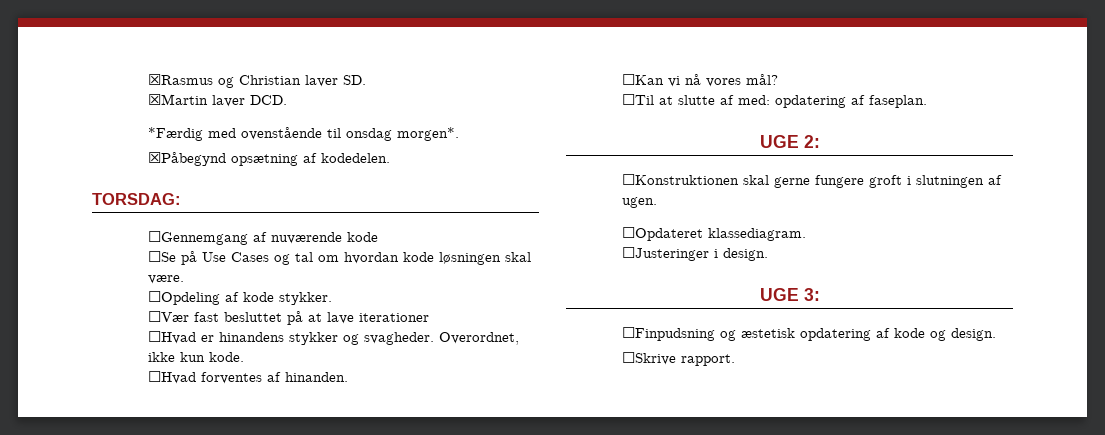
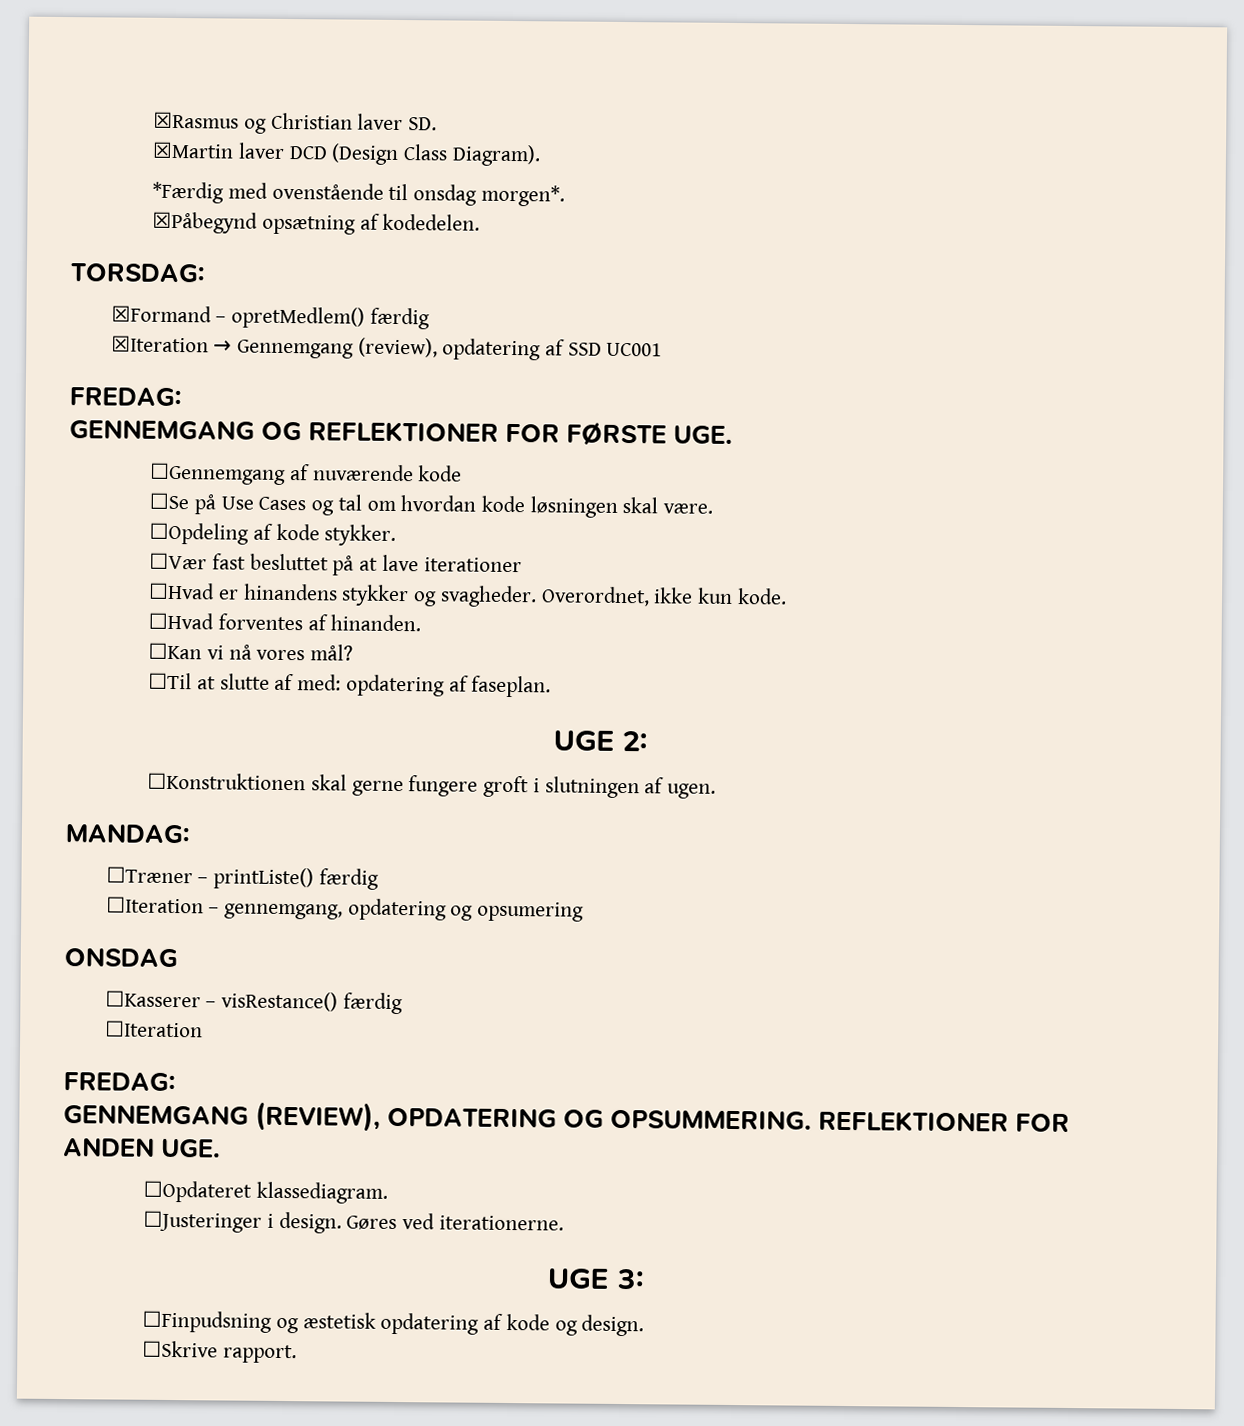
[249,95,287,105] DCD. -> [288,143,541,167] DCD (Design Class Diagram).
(181, 199) none -> [110,305,430,330] [110,335,663,361] [69,387,182,407] [69,419,734,447] // ☒Formand – opretMedlem() færdig // ☒Iteration → Gennemgang (review), opdatering af SSD UC001 // FREDAG: // GENNEMGANG OG REFLEKTIONER FOR FØRSTE UGE.
(657, 202) none -> [65,823,190,844] [105,866,379,890] [105,896,585,922] [64,947,178,968] [104,990,403,1015] [104,1020,203,1038] [63,1072,176,1092] [63,1101,1071,1133] [63,1137,222,1158] // MANDAG: // ☐Træner – printListe() færdig // ☐Iteration – gennemgang, opdatering og opsumering // ONSDAG // ☐Kasserer – visRestance() færdig // ☐Iteration // FREDAG: // GENNEMGANG (REVIEW), OPDATERING OG OPSUMMERING. REFLEKTIONER FOR ANDEN UGE.
(768, 254) none -> [346,1213,564,1231] Gøres ved iterationerne.

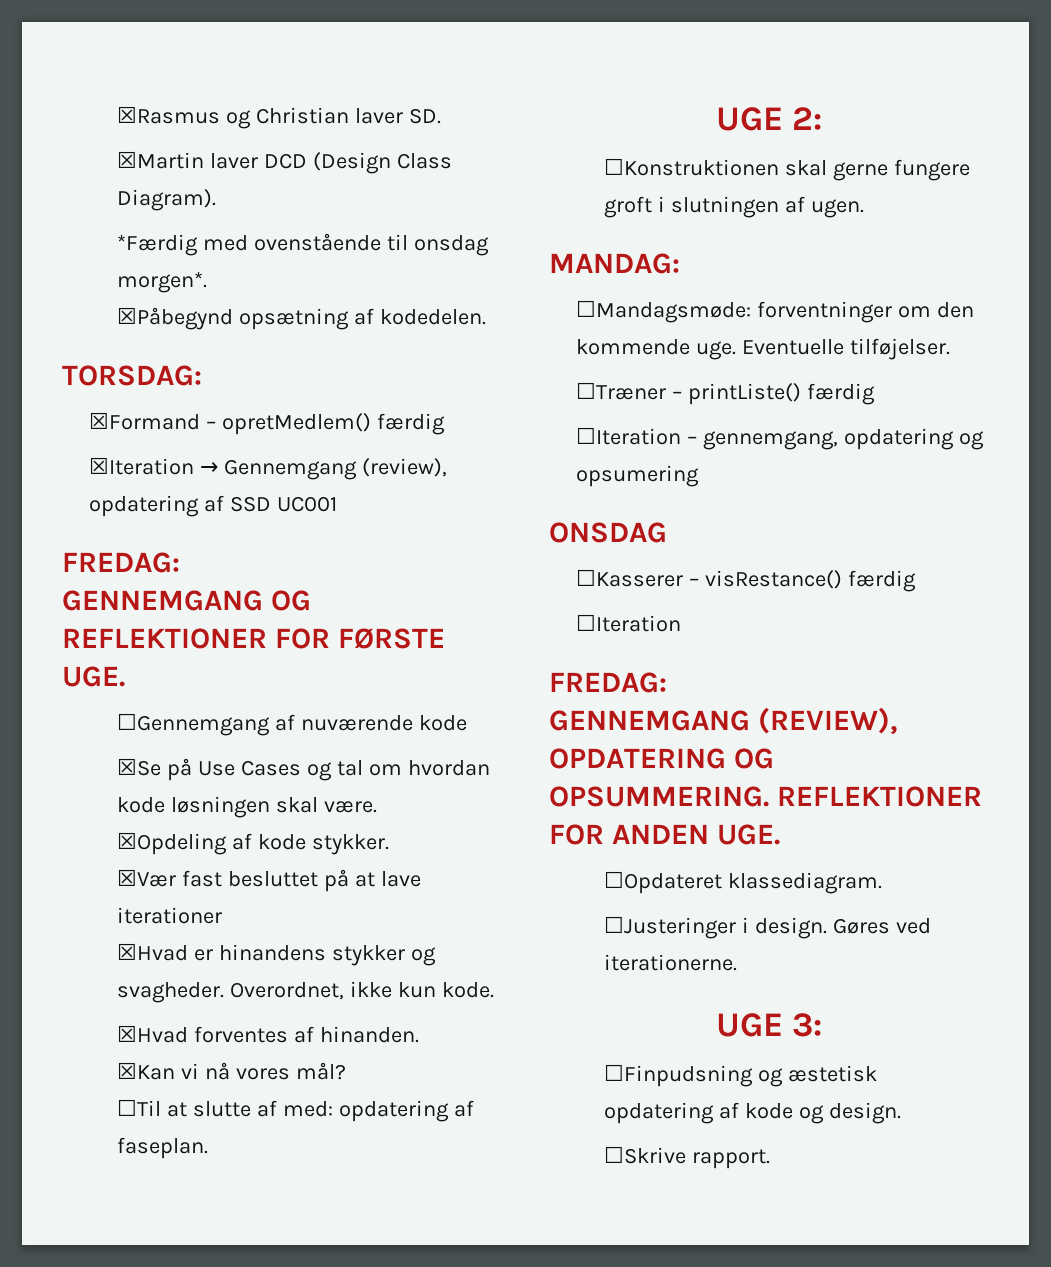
[149,492,190,510] ☐Se -> [116,758,161,776] ☒Se
[149,522,250,545] ☐Opdeling -> [116,832,227,855] ☒Opdeling
[149,552,208,570] ☐Vær -> [116,869,176,887] ☒Vær
[148,582,216,600] ☐Hvad -> [116,943,188,961] ☒Hvad
[148,612,215,630] ☐Hvad -> [116,1025,188,1043] ☒Hvad
[148,642,203,660] ☐Kan -> [116,1062,175,1080] ☒Kan
(190, 833) none -> [576,300,975,323] [576,338,951,360] // ☐Mandagsmøde: forventninger om den kommende uge. Eventuelle tilføjelser.

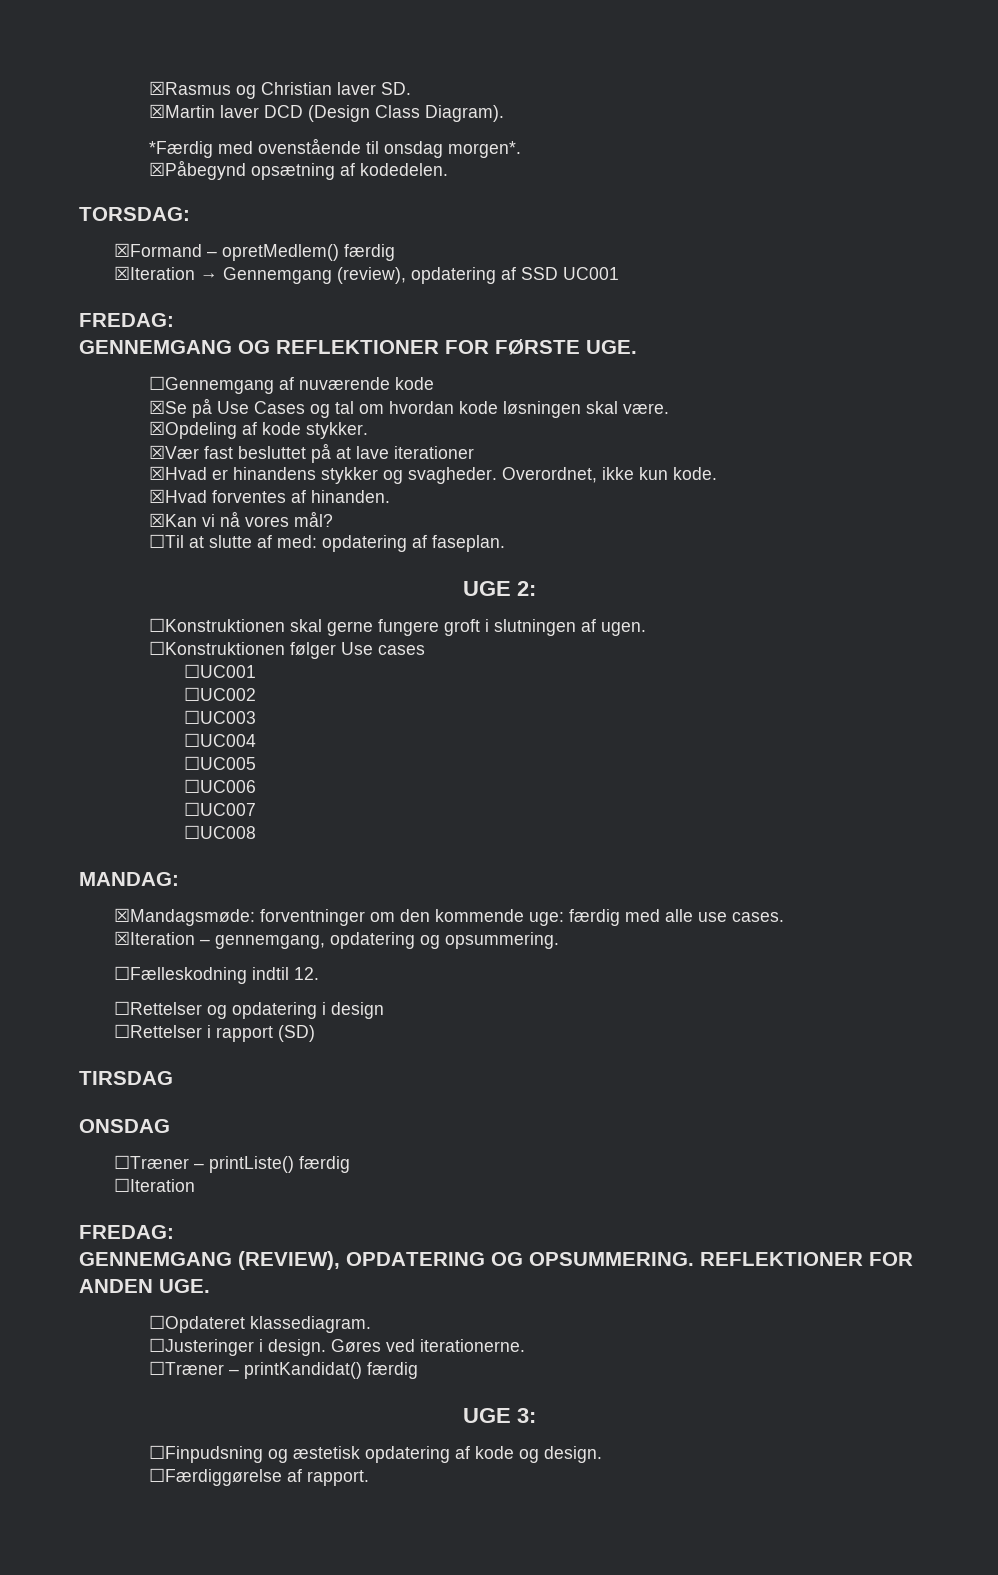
(864, 208) none -> [148,641,425,659] [183,664,256,678] [183,687,256,701] [183,710,256,724] [183,733,256,747] [183,756,256,770] [183,779,256,793] [183,802,256,816] [183,825,256,839] // ☐Konstruktionen følger Use cases // ☐UC001 // ☐UC002 // ☐UC003 // ☐UC004 // ☐UC005 // ☐UC006 // ☐UC007 // ☐UC008
[576,300,752,323] ☐Mandagsmøde: -> [113,908,255,926] ☒Mandagsmøde:
[696,338,951,360] [576,382,876,405] [576,427,985,450] [576,465,700,487] [549,522,667,543] [576,569,843,589] uge. Eventuelle tilføjelser. // ☐Træner – printListe() færdig // ☐Iteration – gennemgang, opdatering og opsumering // ONSDAG // ☐Kasserer – visRestance() -> [528,909,784,926] [113,931,559,949] [113,966,319,984] [113,1001,384,1019] [113,1024,315,1042] [79,1071,173,1085] [79,1119,170,1133] [113,1155,294,1173] uge: færdig med alle use cases. // ☒Iteration – gennemgang, opdatering og opsummering. // ☐Fælleskodning indtil 12. // ☐Rettelser og opdatering i design // ☐Rettelser i rapport (SD) // TIRSDAG // ONSDAG // ☐Træner – printListe()
(737, 962) none -> [148,1361,418,1379] // ☐Træner – printKandidat() færdig
[603,1146,686,1164] ☐Skrive -> [148,1468,302,1486] ☐Færdiggørelse af

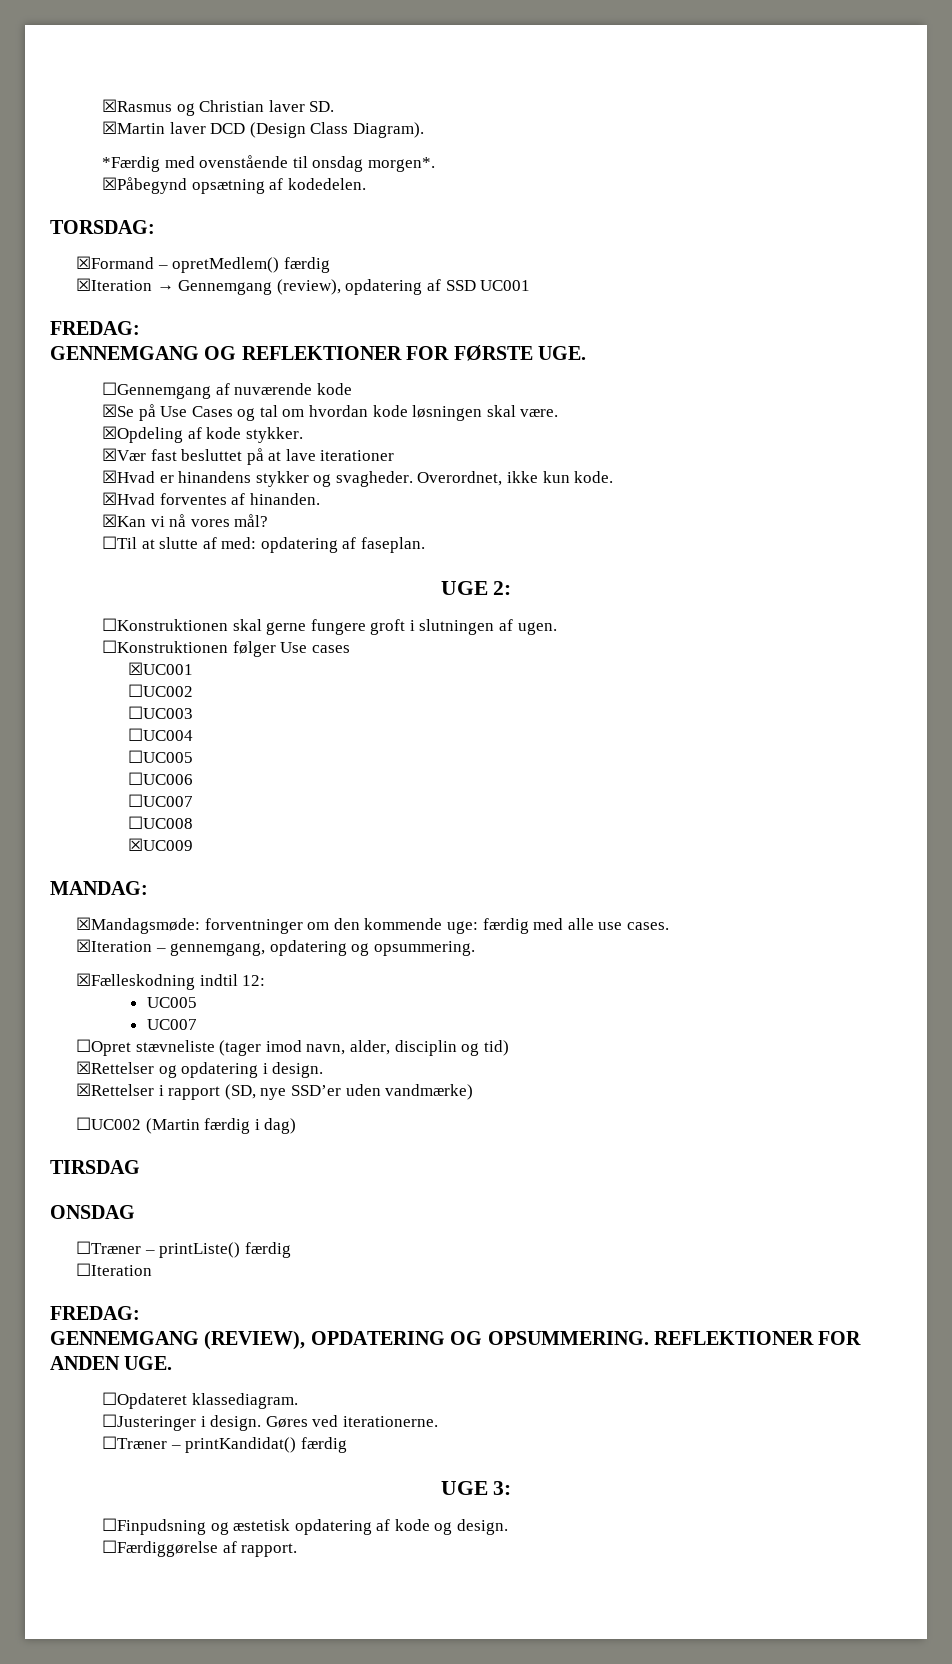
[183,664,256,678] ☐UC001 -> [127,662,193,675] ☒UC001
(256, 832) none -> [127,838,193,851] // ☒UC009
[113,966,319,984] [113,1001,384,1019] [113,1024,315,1042] ☐Fælleskodning indtil 12. // ☐Rettelser og opdatering i design // ☐Rettelser i rapport (SD) -> [75,973,266,990] [146,997,197,1008] [146,1019,197,1030] [75,1039,509,1056] [75,1061,324,1078] [75,1083,474,1100] [75,1117,297,1134] ☒Fælleskodning indtil 12: // UC005 // UC007 // ☐Opret stævneliste (tager imod navn, alder, disciplin og tid) // ☒Rettelser og opdatering i design. // ☒Rettelser i rapport (SD, nye SSD’er uden vandmærke) // ☐UC002 (Martin færdig i dag)

